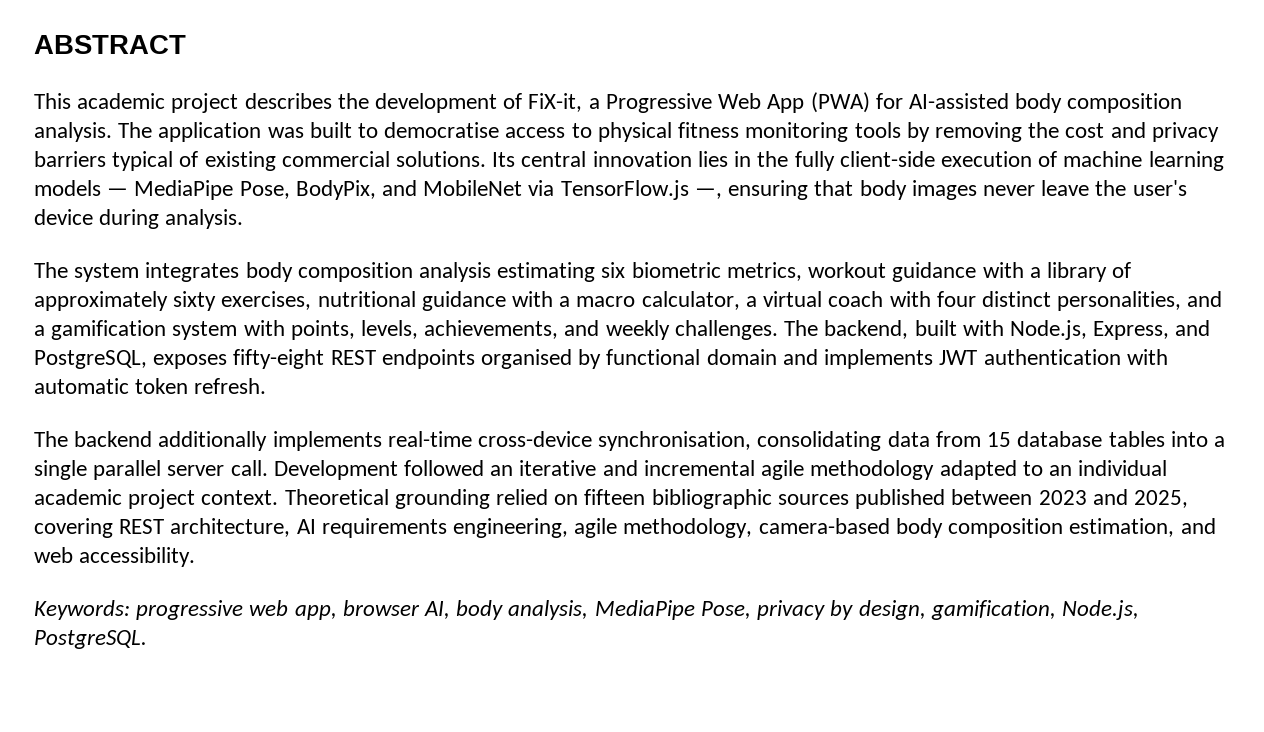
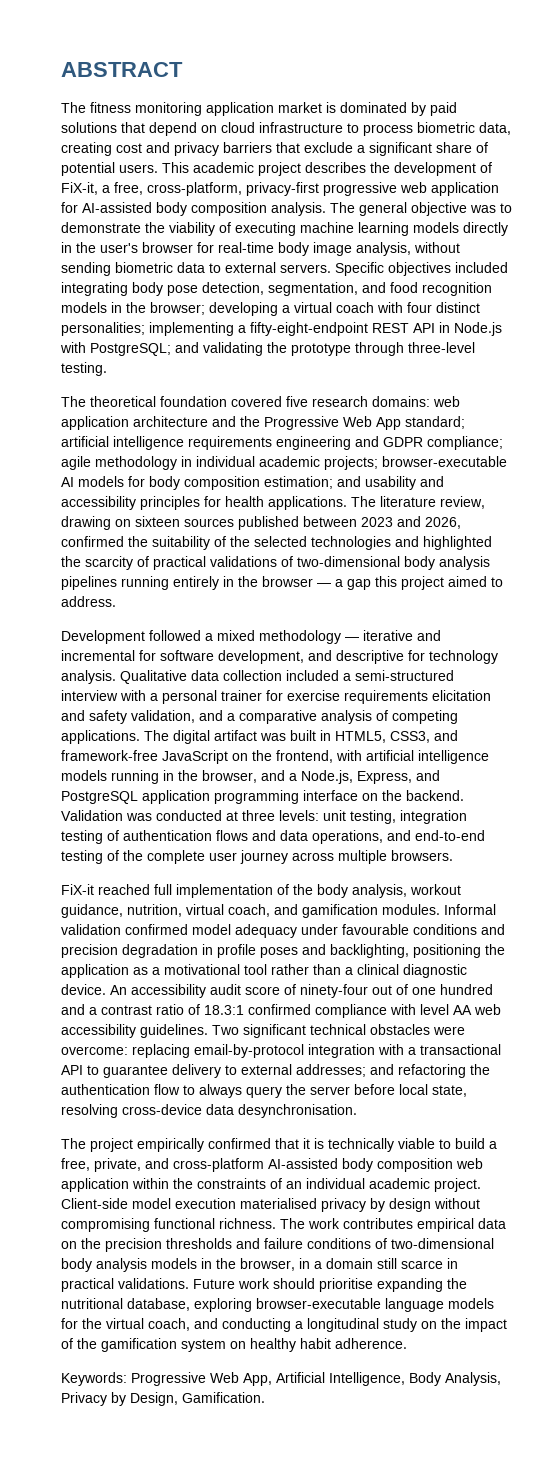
(186, 44) none -> [61,102,457,116] [61,122,511,136] [61,142,488,156] [61,162,158,176] The fitness monitoring application market is dominated by paid solutions that depend on cloud infrastructure to process biometric data, creating cost and privacy barriers that exclude a significant share of potential users.
[605,92,870,113] Progressive Web App (PWA) -> [114,182,499,196] free, cross-platform, privacy-first progressive web application
[158,122,1219,142] [34,151,1224,171] [34,180,1187,200] [34,209,244,229] [34,262,1132,282] [34,291,740,311] application was built to democratise access to physical fitness monitoring tools by removing the cost and privacy barriers typical of existing commercial solutions. Its central innovation lies in the fully client-side execution of machine learning models — MediaPipe Pose, BodyPix, and MobileNet via TensorFlow.js —, ensuring that body images never leave the user's device during analysis. // The system integrates body composition analysis estimating six biometric metrics, workout guidance with a library of approximately sixty exercises, nutritional guidance with a macro calculator, -> [359,202,512,216] [61,222,508,236] [61,242,460,256] [61,262,508,276] [61,282,492,296] [61,302,278,316] general objective was to demonstrate the viability of executing machine learning models directly in the user's browser for real-time body image analysis, without sending biometric data to external servers. Specific objectives included integrating body pose detection, segmentation, and food recognition models in the browser; developing
[1057,291,1223,311] [34,320,1211,340] [34,349,1168,369] [34,378,267,394] [34,431,1225,451] [34,460,1168,480] [34,489,772,509] personalities, and a gamification system with points, levels, achievements, and weekly challenges. The backend, built with Node.js, Express, and PostgreSQL, exposes fifty-eight REST endpoints organised by functional domain and implements JWT authentication with automatic token refresh. // The backend additionally implements real-time cross-device synchronisation, consolidating data from 15 database tables into a single parallel server call. Development followed an iterative and incremental agile methodology adapted to an individual academic project context. Theoretical grounding relied on fifteen bibliographic -> [61,322,502,336] [60,342,475,356] [61,362,107,376] [61,396,460,407] [61,416,465,430] [61,436,503,450] [61,456,507,470] [61,476,444,490] [61,496,485,510] [61,516,180,530] personalities; implementing a fifty-eight-endpoint REST API in Node.js with PostgreSQL; and validating the prototype through three-level testing. // The theoretical foundation covered five research domains: web application architecture and the Progressive Web App standard; artificial intelligence requirements engineering and GDPR compliance; agile methodology in individual academic projects; browser-executable AI models for body composition estimation; and usability and accessibility principles for health applications. The literature review, drawing on sixteen
[1133,490,1188,508] [34,518,1216,538] [34,547,196,567] [34,600,1139,620] [34,630,147,649] 2025, covering REST architecture, AI requirements engineering, agile methodology, camera-based body composition estimation, and web accessibility. // Keywords: progressive web app, browser AI, body analysis, MediaPipe Pose, privacy by design, gamification, Node.js, PostgreSQL. -> [425,517,461,529] [61,536,492,550] [61,556,490,570] [61,576,503,590] [61,596,116,607] [61,630,441,644] [61,650,498,664] [61,670,454,684] [61,690,491,704] [61,710,458,724] [61,730,458,744] [61,750,489,764] [61,770,440,784] [61,790,464,804] [61,810,467,824] [61,830,485,844] [61,850,453,864] [61,884,461,898] [61,904,496,918] [61,924,505,938] [61,944,505,958] [61,964,467,978] [61,984,493,998] [61,1004,501,1018] [61,1024,465,1038] [61,1044,501,1058] [61,1064,490,1078] [61,1084,467,1098] [61,1104,357,1118] [61,1138,497,1152] [61,1158,483,1172] [61,1178,481,1192] [61,1198,480,1212] [61,1218,506,1232] [61,1238,494,1252] [61,1258,458,1272] [61,1278,467,1292] [61,1298,494,1312] [61,1318,507,1332] [61,1338,407,1352] [61,1372,501,1386] [61,1392,265,1406] 2026, confirmed the suitability of the selected technologies and highlighted the scarcity of practical validations of two-dimensional body analysis pipelines running entirely in the browser — a gap this project aimed to address. // Development followed a mixed methodology — iterative and incremental for software development, and descriptive for technology analysis. Qualitative data collection included a semi-structured interview with a personal trainer for exercise requirements elicitation and safety validation, and a comparative analysis of competing applications. The digital artifact was built in HTML5, CSS3, and framework-free JavaScript on the frontend, with artificial intelligence models running in the browser, and a Node.js, Express, and PostgreSQL application programming interface on the backend. Validation was conducted at three levels: unit testing, integration testing of authentication flows and data operations, and end-to-end testing of the complete user journey across multiple browsers. // FiX-it reached full implementation of the body analysis, workout guidance, nutrition, virtual coach, and gamification modules. Informal validation confirmed model adequacy under favourable conditions and precision degradation in profile poses and backlighting, positioning the application as a motivational tool rather than a clinical diagnostic device. An accessibility audit score of ninety-four out of one hundred and a contrast ratio of 18.3:1 confirmed compliance with level AA web accessibility guidelines. Two significant technical obstacles were overcome: replacing email-by-protocol integration with a transactional API to guarantee delivery to external addresses; and refactoring the authentication flow to always query the server before local state, resolving cross-device data desynchronisation. // The project empirically confirmed that it is technically viable to build a free, private, and cross-platform AI-assisted body composition web application within the constraints of an individual academic project. Client-side model execution materialised privacy by design without compromising functional richness. The work contributes empirical data on the precision thresholds and failure conditions of two-dimensional body analysis models in the browser, in a domain still scarce in practical validations. Future work should prioritise expanding the nutritional database, exploring browser-executable language models for the virtual coach, and conducting a longitudinal study on the impact of the gamification system on healthy habit adherence. // Keywords: Progressive Web App, Artificial Intelligence, Body Analysis, Privacy by Design, Gamification.

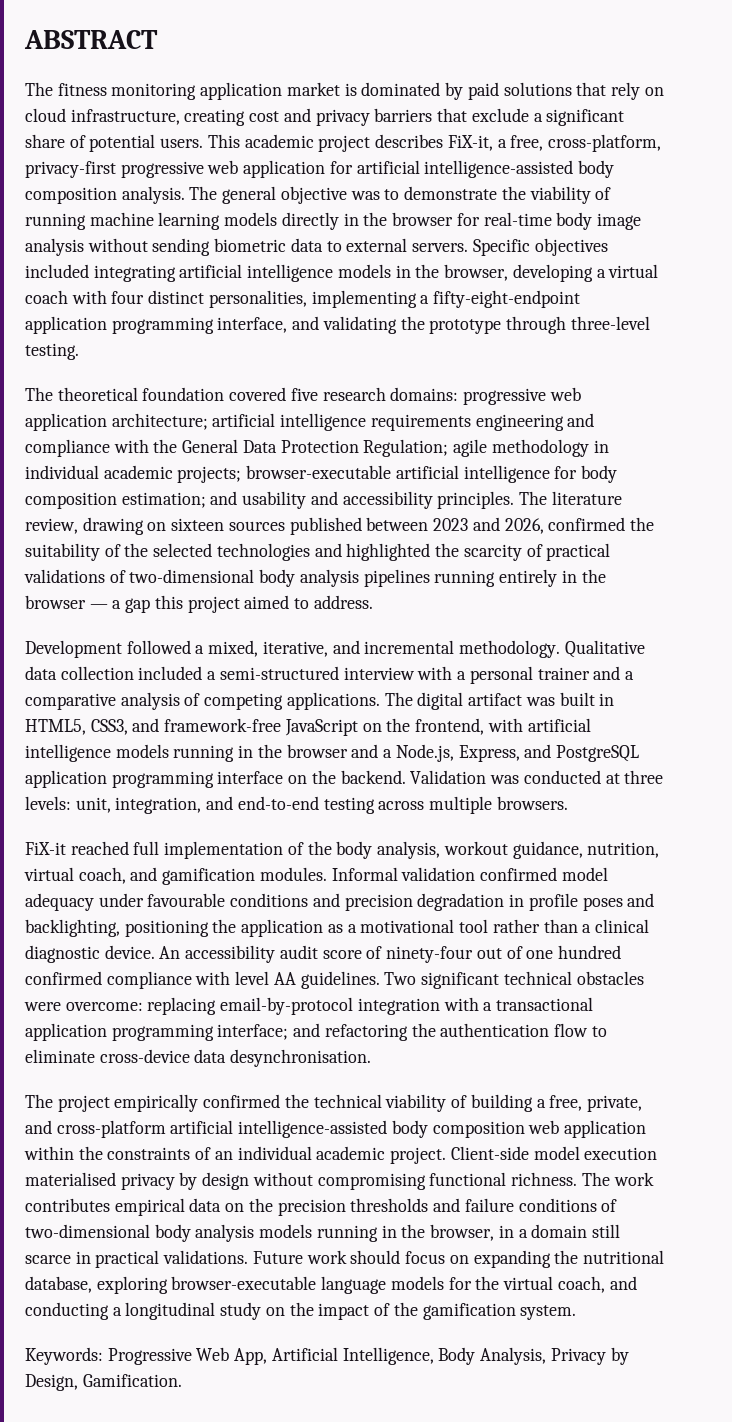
[149,122,197,136] depend -> [610,82,640,100] rely
[259,122,511,136] infrastructure to process biometric data, -> [70,109,180,125] infrastructure,
[370,162,492,176] the development of -> (444, 141) none
[82,202,152,213] AI-assisted -> [356,160,574,178] artificial intelligence-assisted
[235,222,296,236] executing -> [25,213,86,230] running
[100,243,138,253] user's -> (388, 219) none
[356,242,411,256] analysis, -> [25,238,84,256] analysis
[132,282,492,296] [61,302,205,315] body pose detection, segmentation, and food recognition models in the browser; -> [179,264,509,282] artificial intelligence models in the browser,
[61,322,145,336] personalities; -> [208,290,307,308] personalities,
[372,322,502,336] [60,342,171,356] REST API in Node.js with PostgreSQL; -> [25,316,288,334] application programming interface,
[433,396,460,407] [61,416,465,430] web application architecture and the Progressive Web App standard; -> [463,387,581,405] [25,413,208,431] progressive web application architecture;
[383,436,503,450] GDPR compliance; -> [25,439,449,457] compliance with the General Data Protection Regulation;
[61,476,124,487] AI models -> [395,465,550,483] artificial intelligence
[140,496,347,510] principles for health applications. -> [437,491,515,509] principles.
[217,630,441,644] [61,650,498,664] [61,670,116,684] mixed methodology — iterative and incremental for software development, and descriptive for technology analysis. -> [208,640,561,658] mixed, iterative, and incremental methodology.
[266,690,491,704] [61,710,195,724] for exercise requirements elicitation and safety validation, -> (590, 673) none
[202,770,257,783] browser, -> [286,744,348,758] browser
[323,810,467,824] [61,830,485,844] [61,850,288,864] unit testing, integration testing of authentication flows and data operations, and end-to-end testing of the complete user journey -> [75,796,375,814] unit, integration, and end-to-end testing
[61,1004,244,1015] and a contrast ratio of 18.3:1 -> (621, 952) none
[474,1004,501,1015] [61,1024,136,1038] web accessibility -> (296, 978) none
[61,1064,366,1078] API to guarantee delivery to external addresses; -> [25,1023,289,1041] application programming interface;
[199,1084,467,1098] [61,1104,118,1118] always query the server before local state, resolving -> [25,1049,95,1063] eliminate
[275,1138,485,1152] that it is technically viable to build -> [284,1094,533,1112] the technical viability of building
[268,1158,338,1169] AI-assisted -> [170,1120,388,1138] artificial intelligence-assisted
(197, 1263) none -> [316,1225,378,1242] running
[319,1278,373,1292] prioritise -> [405,1251,469,1264] focus on
[181,1338,407,1352] system on healthy habit adherence. -> [520,1305,577,1320] system.

